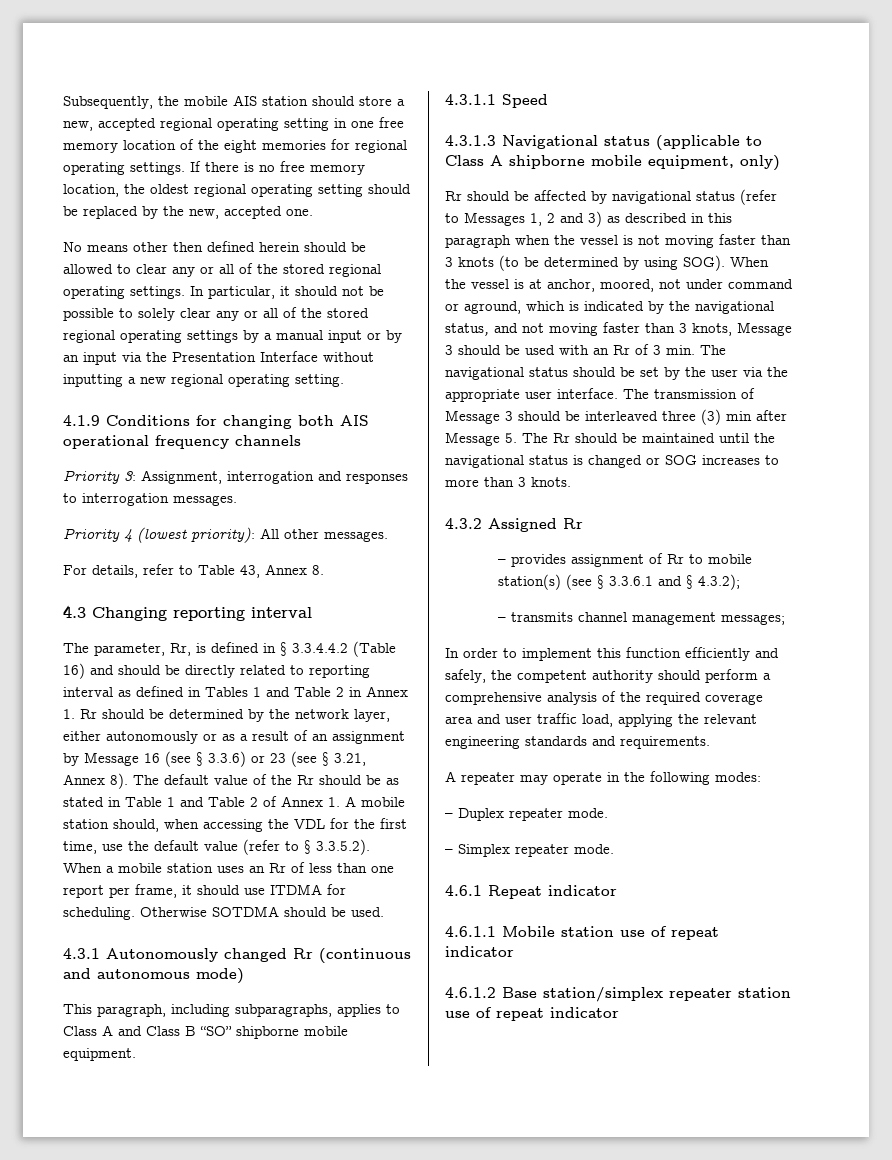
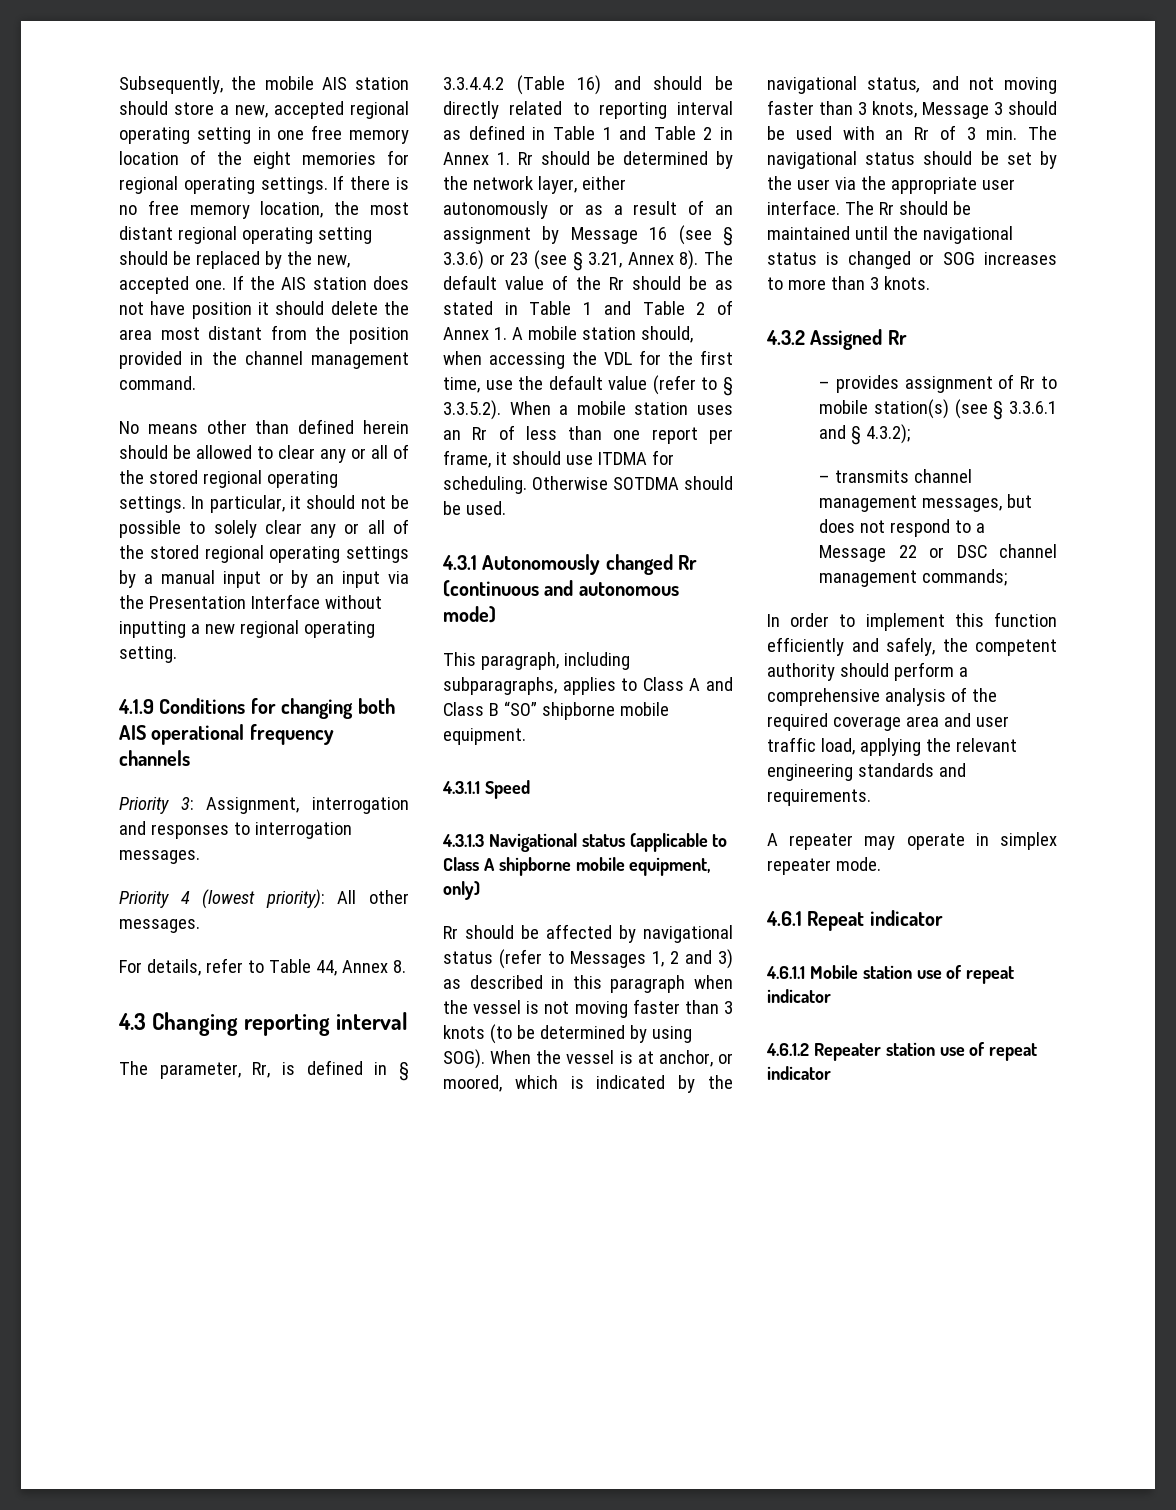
[150,184,189,194] oldest -> [369,202,409,215] [119,226,173,240] most distant
(313, 212) none -> [232,275,410,290] [119,301,409,319] [119,325,409,344] [119,351,409,369] [119,376,196,390] If the AIS station does not have position it should delete the area most distant from the position provided in the channel management command.
[173,242,203,252] then -> [255,420,290,434] than
[240,565,260,578] 43, -> [315,960,337,976] 44,
[205,687,248,697] Tables -> [552,126,595,140] Table
[600,279,793,292] [445,301,521,314] moored, not under command or aground, -> [718,1053,733,1064] [443,1075,502,1092] or moored,
[654,388,755,399] [445,409,787,425] [445,432,548,446] transmission of Message 3 should be interleaved three (3) min after Message 5. The -> (874, 208) none
[720,614,785,625] messages; -> [922,494,1033,512] [819,519,986,537] [819,544,1057,562] [819,569,1008,587] messages, but does not respond to a Message 22 or DSC channel management commands;
[624,771,761,785] [445,808,608,821] [445,844,510,857] the following modes: // – Duplex repeater mode. // – Simplex -> [1000,832,1057,850] simplex
[502,987,732,1002] Base station/simplex repeater -> [813,1043,881,1061] Repeater

